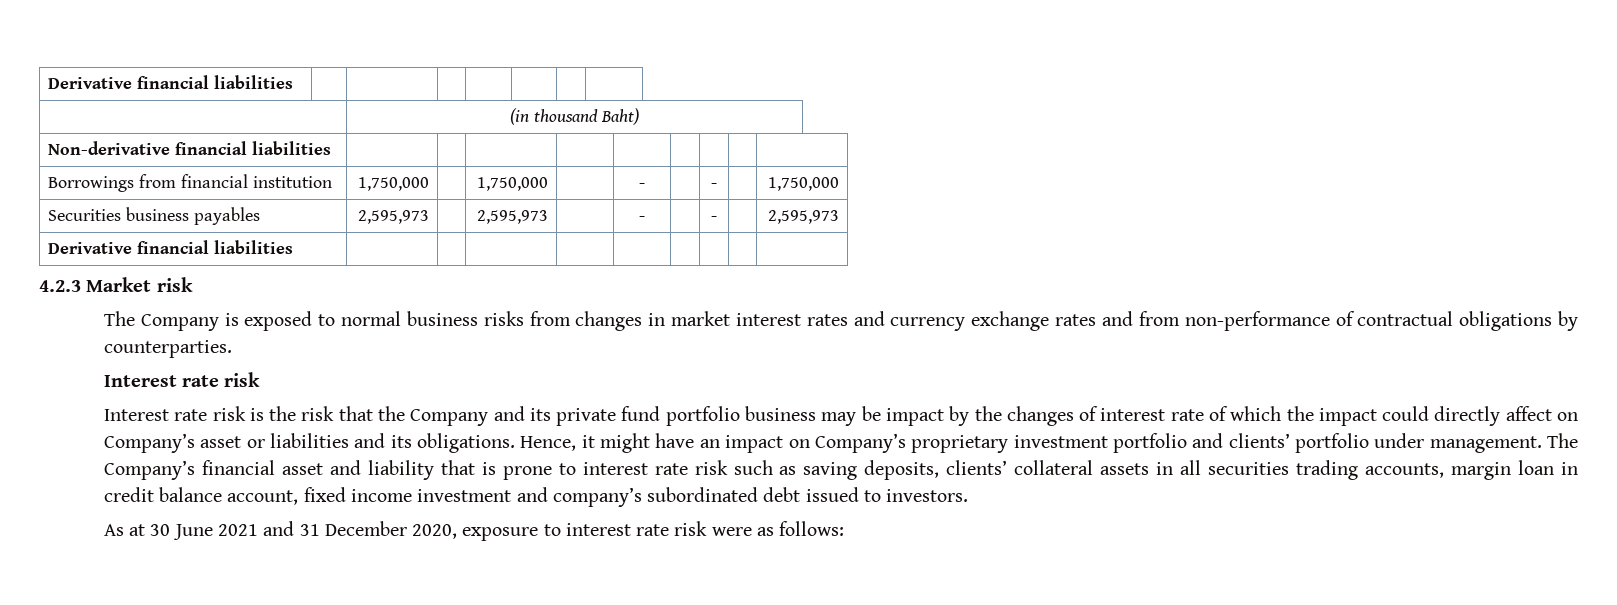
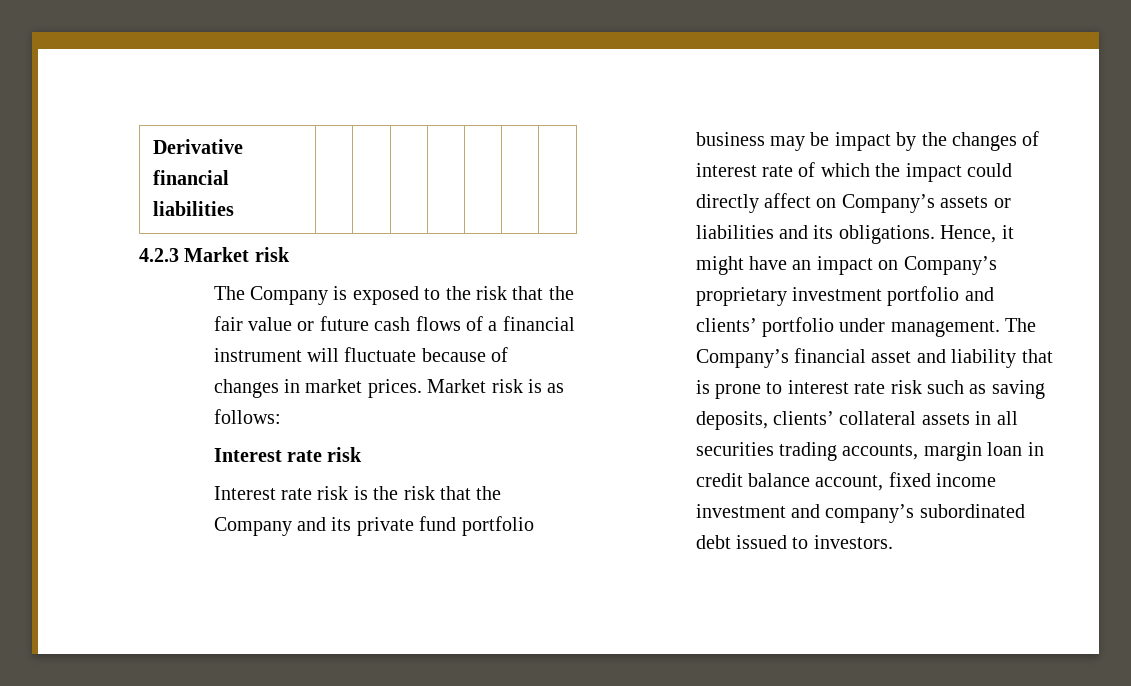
[48,75,293,89] [509,108,640,125] [48,141,331,155] [48,174,332,192] [357,177,429,191] [476,177,548,191] [639,183,645,188] [711,183,717,188] [767,177,839,191] [48,207,260,225] [357,210,429,224] [476,210,548,224] [639,216,645,221] [711,216,717,221] [767,210,839,224] [48,240,293,254] Derivative financial liabilities | | | | | | | // | (in thousand Baht) // Non-derivative financial liabilities | | | | | | | | | // Borrowings from financial institution | 1,750,000 | | 1,750,000 | | - | | - | | 1,750,000 // Securities business payables | 2,595,973 | | 2,595,973 | | - | | - | | 2,595,973 // Derivative financial liabilities | | | | | | | | | -> [152,139,243,154] [152,170,229,185] [152,201,234,216] Derivative financial liabilities | | | | | | |
[341,311,1578,331] [103,340,232,358] normal business risks from changes in market interest rates and currency exchange rates and from non-performance of contractual obligations by counterparties. -> [445,286,574,300] [213,316,575,331] [213,347,509,362] [213,379,565,398] [213,409,281,424] the risk that the fair value or future cash flows of a financial instrument will fluctuate because of changes in market prices. Market risk is as follows:
[200,436,242,448] asset -> [940,196,989,208] assets
[103,521,845,541] // As at 30 June 2021 and 31 December 2020, exposure to interest rate risk were as follows: -> (893, 542) none

